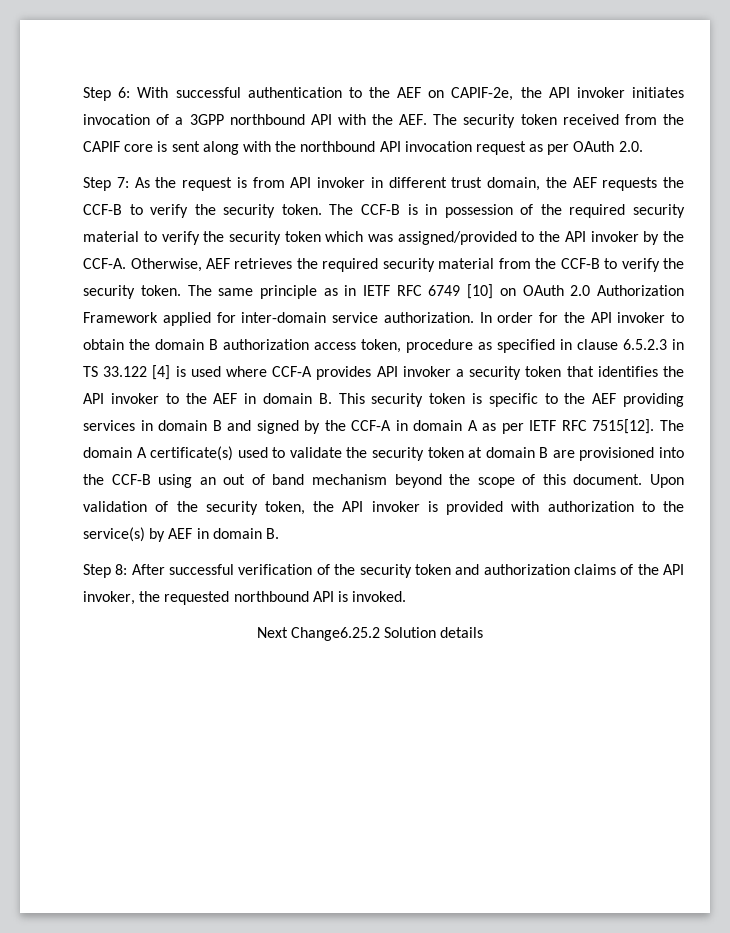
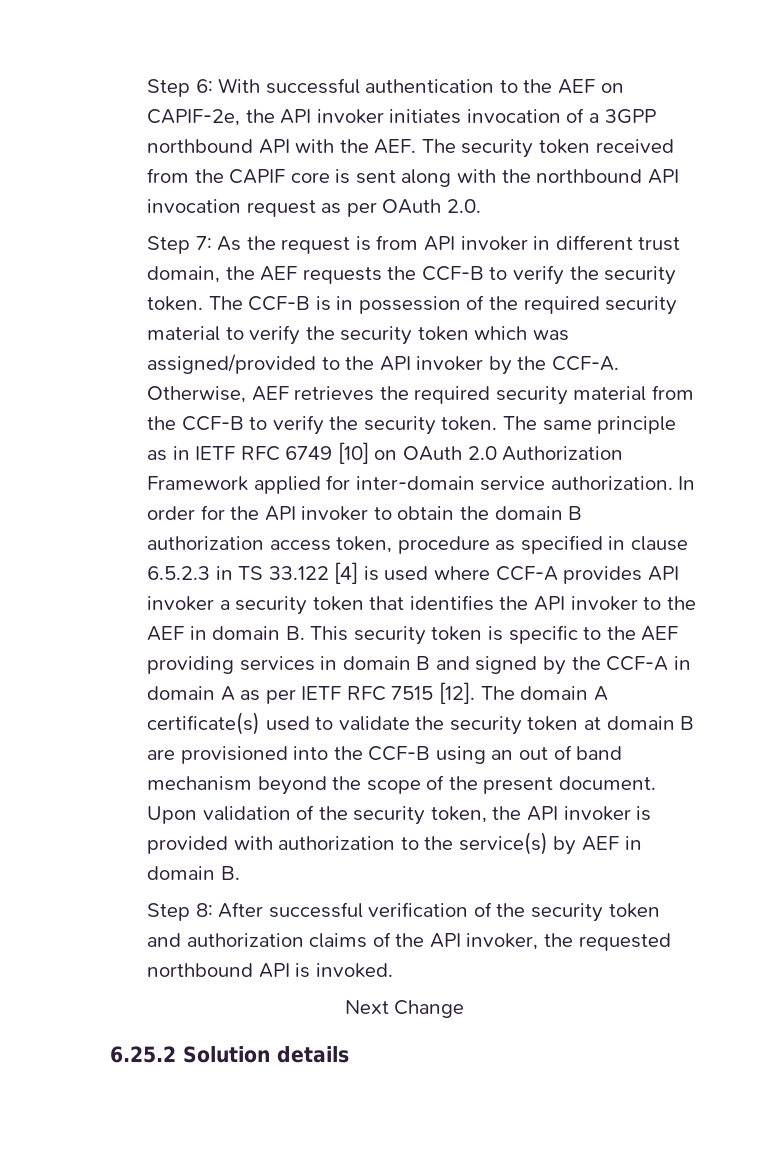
[592,419,655,434] 7515[12]. -> [391,682,475,704] 7515 [12].
[542,474,566,485] this -> [448,776,554,794] the present
[290,627,380,641] Change6.25.2 -> [394,1000,465,1018] [110,1046,176,1063] Change // 6.25.2

